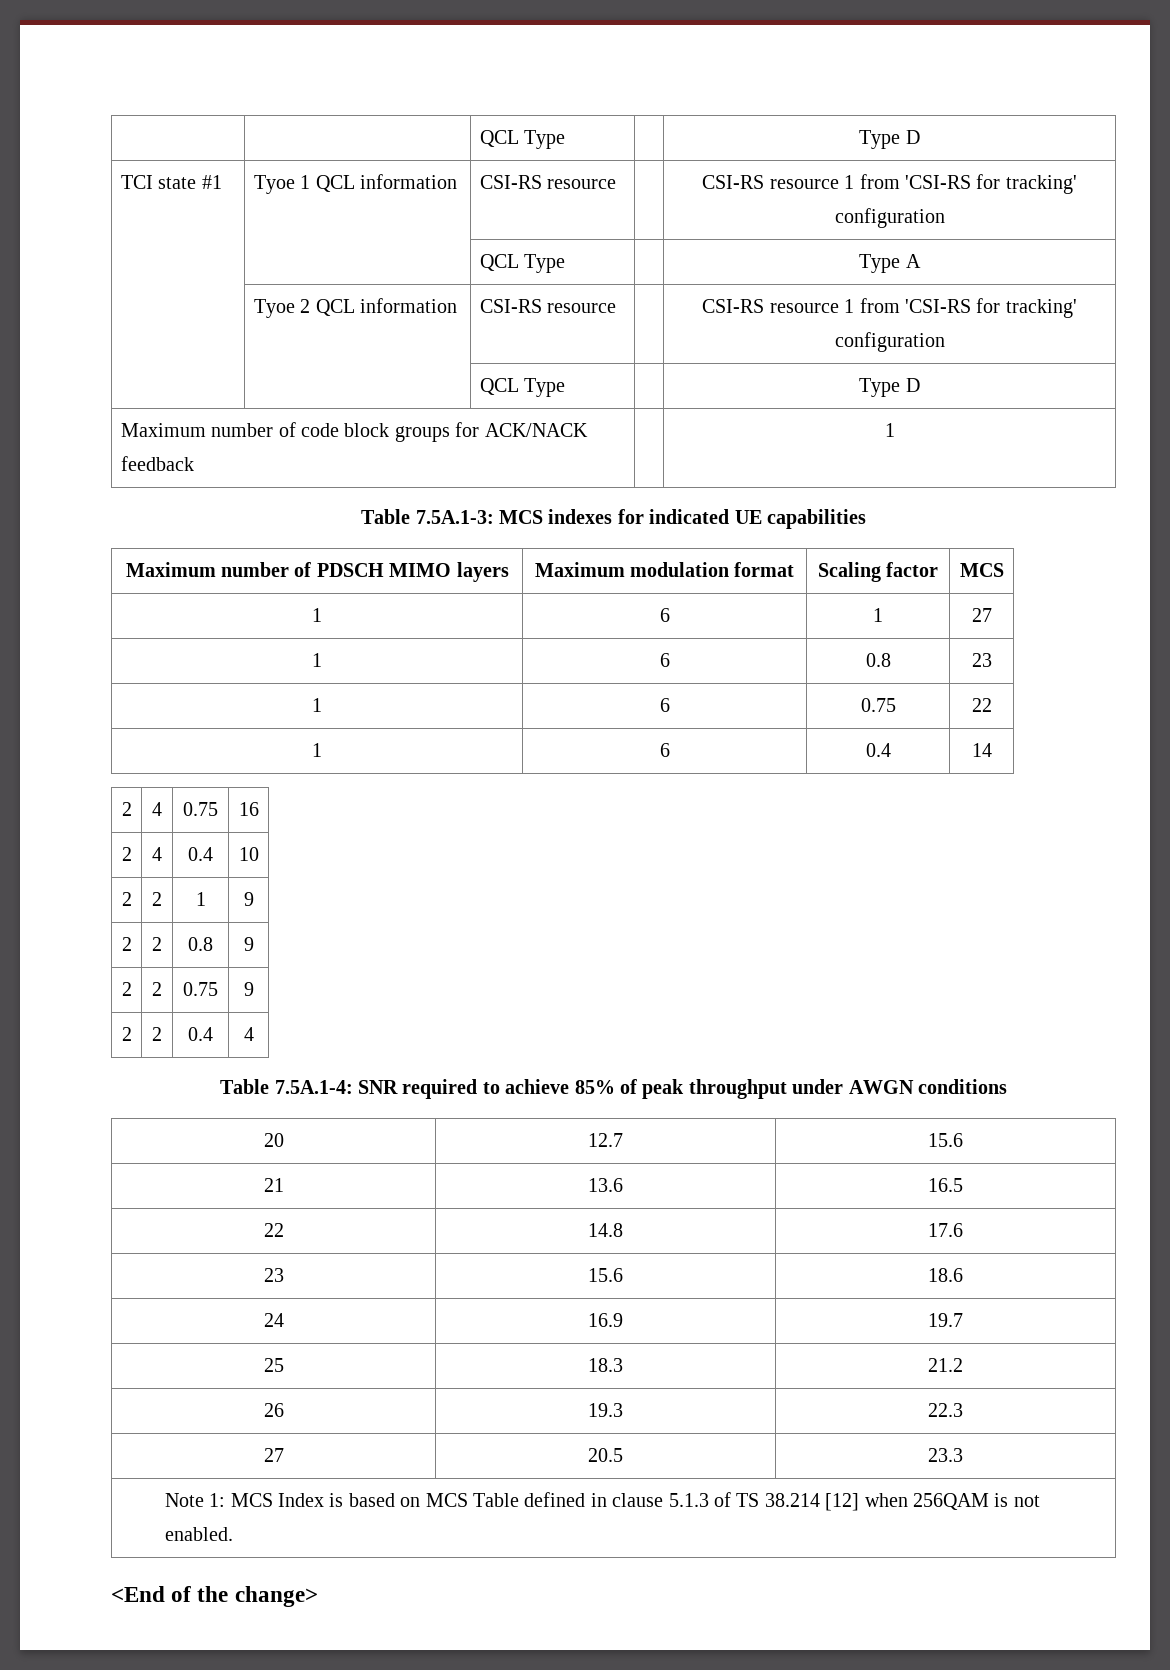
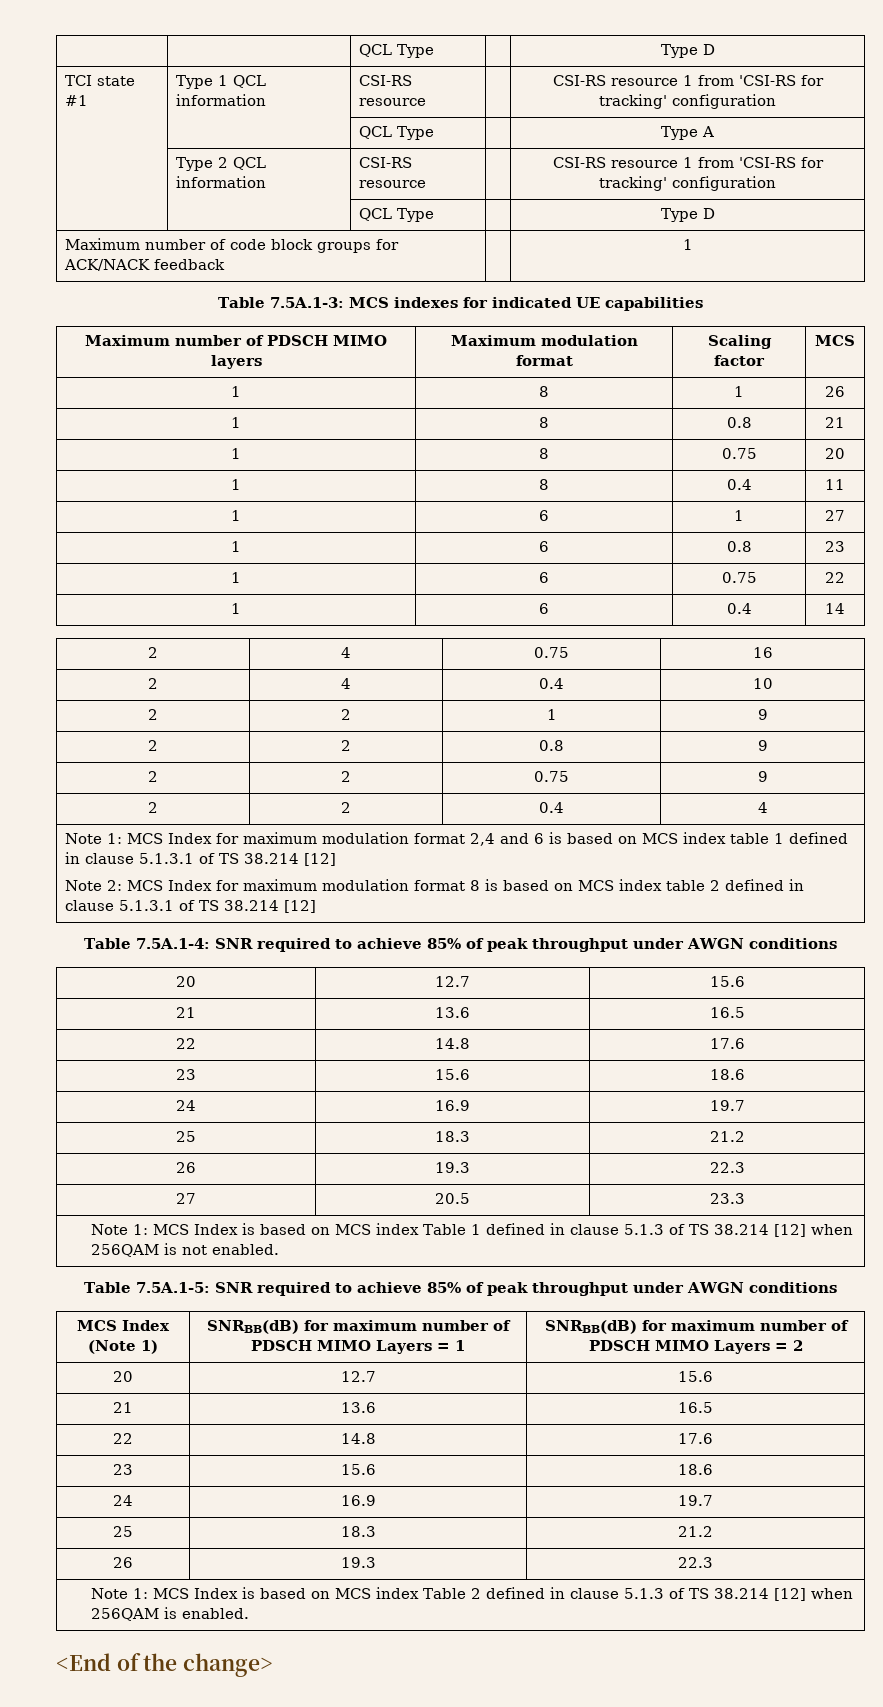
[253,175,295,194] Tyoe -> [175,75,213,89] Type
[253,299,295,318] Tyoe -> [175,157,213,171] Type
(1004, 570) none -> [231,386,241,397] [539,386,549,397] [734,386,744,397] [825,386,845,397] [231,417,241,428] [539,417,549,428] [726,417,752,428] [825,417,845,428] [231,448,241,459] [539,448,549,459] [721,448,757,459] [825,448,845,459] [231,479,241,490] [539,479,549,490] [726,479,752,490] [825,479,845,490] // 1 | 8 | 1 | 26 // 1 | 8 | 0.8 | 21 // 1 | 8 | 0.75 | 20 // 1 | 8 | 0.4 | 11
(254, 1034) none -> [64,832,848,846] [64,852,336,866] [64,879,804,891] [64,900,316,913] // Note 1: MCS Index for maximum modulation format 2,4 and 6 is based on MCS index table 1 defined in clause 5.1.3.1 of TS 38.214 [12] // Note 2: MCS Index for maximum modulation format 8 is based on MCS index table 2 defined in clause 5.1.3.1 of TS 38.214 [12]
[472,1493,519,1507] Table -> [376,1223,482,1235] index Table 1
(233, 1534) none -> [84,1282,837,1296] [77,1320,170,1331] [88,1340,158,1354] [207,1320,511,1334] [251,1340,465,1354] [544,1320,849,1334] [588,1340,803,1354] [113,1371,133,1382] [340,1371,376,1382] [678,1371,713,1382] [113,1402,133,1413] [340,1402,376,1413] [678,1402,713,1413] [113,1433,133,1444] [340,1433,376,1444] [678,1433,713,1444] [113,1464,133,1475] [340,1464,376,1475] [678,1464,713,1475] [113,1495,133,1506] [340,1495,376,1506] [678,1495,713,1506] [113,1526,133,1537] [340,1526,376,1537] [678,1526,713,1537] [113,1557,133,1568] [340,1557,376,1568] [678,1557,713,1568] [91,1587,854,1601] [91,1607,250,1621] // Table 7.5A.1-5: SNR required to achieve 85% of peak throughput under AWGN conditions // MCS Index (Note 1) | SNRBB(dB) for maximum number of PDSCH MIMO Layers = 1 | SNRBB(dB) for maximum number of PDSCH MIMO Layers = 2 // 20 | 12.7 | 15.6 // 21 | 13.6 | 16.5 // 22 | 14.8 | 17.6 // 23 | 15.6 | 18.6 // 24 | 16.9 | 19.7 // 25 | 18.3 | 21.2 // 26 | 19.3 | 22.3 // Note 1: MCS Index is based on MCS index Table 2 defined in clause 5.1.3 of TS 38.214 [12] when 256QAM is enabled.

